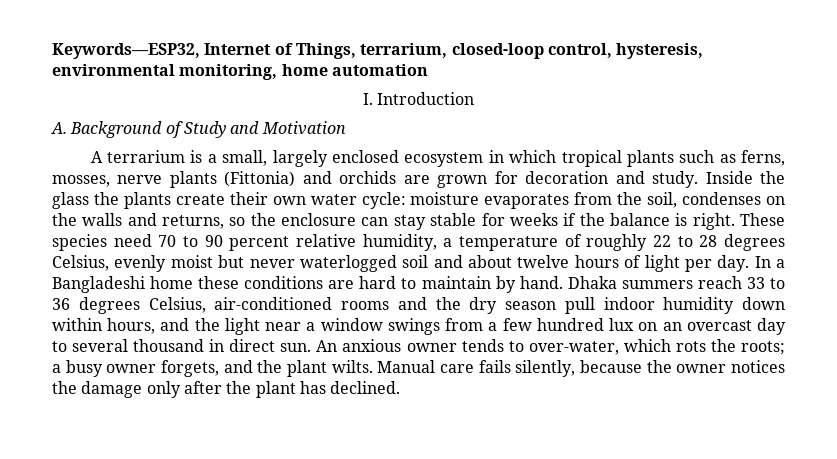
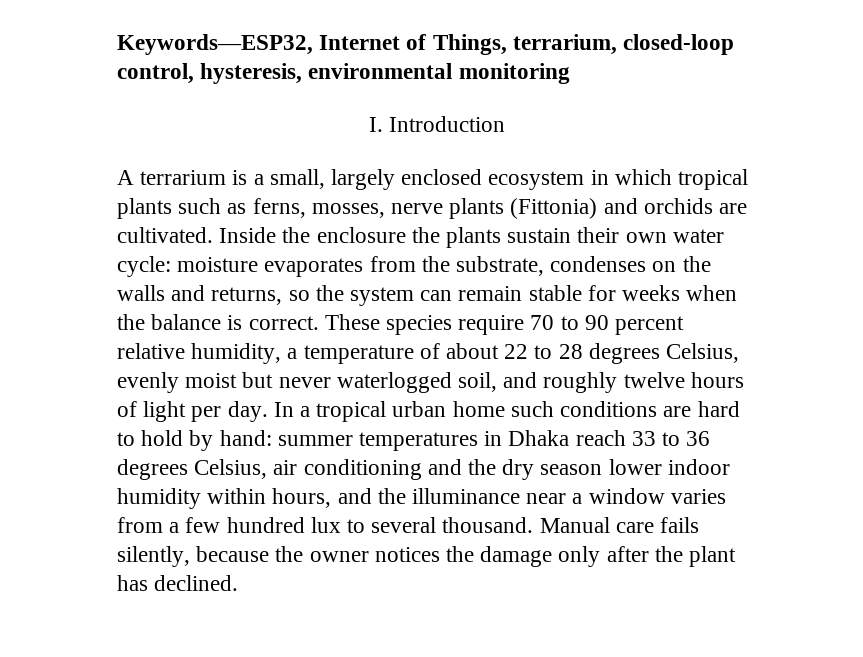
[179,64,428,80] monitoring, home automation -> [458,63,570,84] monitoring
[51,121,346,138] // A. Background of Study and Motivation -> (506, 124) none
[437,171,699,188] grown for decoration and study. -> [117,227,213,243] cultivated.
[52,192,89,209] glass -> [316,227,406,243] enclosure
[175,194,225,205] create -> [507,228,572,243] sustain
[647,192,678,208] soil, -> [456,256,545,276] substrate,
[281,213,426,230] enclosure can stay -> [350,286,523,306] system can remain
[563,213,577,226] if -> [686,285,738,301] when
[692,213,735,230] right. -> [248,316,319,330] correct.
[113,234,152,247] need -> [458,315,525,335] require
[586,234,648,251] roughly -> [446,343,500,359] about
[402,255,512,268] soil and about -> [458,372,618,393] soil, and roughly
[52,276,693,293] Bangladeshi home these conditions are hard to maintain by hand. Dhaka summers -> [316,401,740,422] [117,430,570,451] tropical urban home such conditions are hard to hold by hand: summer temperatures in Dhaka
[214,297,389,310] air-conditioned rooms -> [273,459,422,480] air conditioning
[564,297,595,314] pull -> [608,459,662,475] lower
[742,297,785,310] down -> (201, 498) none
[224,318,260,335] light -> [412,488,521,504] illuminance
[387,318,440,335] swings -> [670,489,726,504] varies
[638,318,787,335] [52,339,786,355] [52,360,373,377] on an overcast day to several thousand in direct sun. An anxious owner tends to over-water, which rots the roots; a busy owner forgets, and the plant wilts. -> [347,517,534,533] to several thousand.

